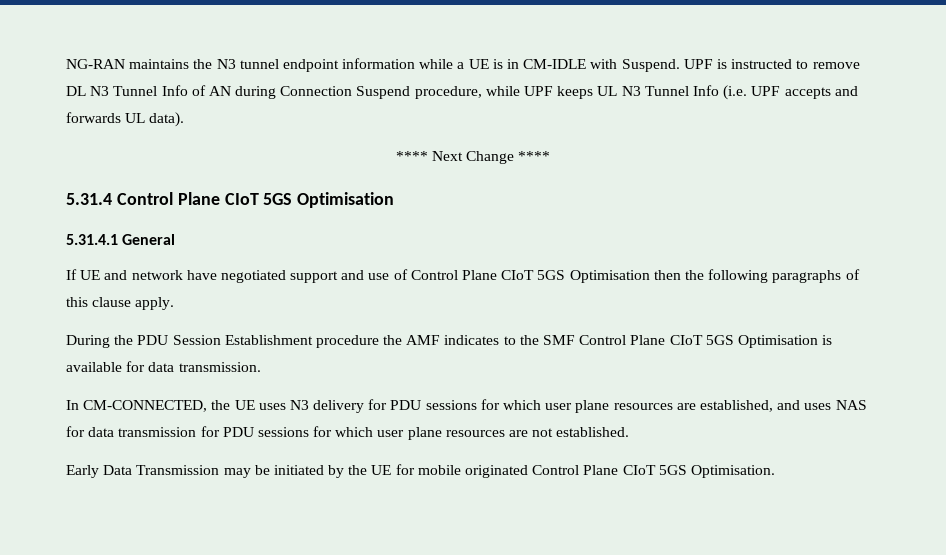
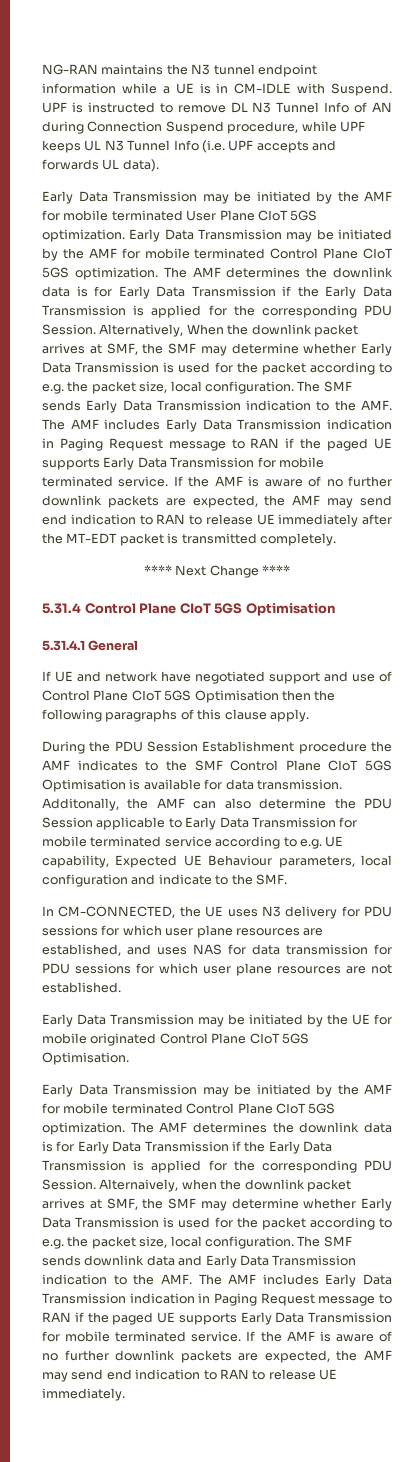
(185, 119) none -> [42,191,392,204] [42,210,318,221] [42,229,392,242] [42,248,393,261] [42,267,393,280] [42,286,392,299] [42,305,392,318] [42,324,358,337] [42,343,392,356] [42,362,392,375] [42,381,352,394] [42,400,392,413] [42,419,392,432] [42,438,393,451] [42,457,324,470] [42,476,393,487] [42,495,392,508] [42,514,392,527] [42,533,336,546] // Early Data Transmission may be initiated by the AMF for mobile terminated User Plane CIoT 5GS optimization. Early Data Transmission may be initiated by the AMF for mobile terminated Control Plane CIoT 5GS optimization. The AMF determines the downlink data is for Early Data Transmission if the Early Data Transmission is applied for the corresponding PDU Session. Alternatively, When the downlink packet arrives at SMF, the SMF may determine whether Early Data Transmission is used for the packet according to e.g. the packet size, local configuration. The SMF sends Early Data Transmission indication to the AMF. The AMF includes Early Data Transmission indication in Paging Request message to RAN if the paged UE supports Early Data Transmission for mobile terminated service. If the AMF is aware of no further downlink packets are expected, the AMF may send end indication to RAN to release UE immediately after the MT-EDT packet is transmitted completely.
(261, 367) none -> [42,798,392,811] [42,817,358,830] [42,836,344,849] [42,855,392,868] [42,874,287,887] Additonally, the AMF can also determine the PDU Session applicable to Early Data Transmission for mobile terminated service according to e.g. UE capability, Expected UE Behaviour parameters, local configuration and indicate to the SMF.
(775, 471) none -> [42,1084,392,1097] [42,1103,336,1114] [42,1122,392,1135] [42,1141,332,1154] [42,1160,392,1173] [42,1179,351,1192] [42,1198,392,1211] [42,1217,392,1230] [42,1236,352,1249] [42,1255,357,1268] [42,1274,392,1287] [42,1293,392,1306] [42,1312,392,1325] [42,1331,392,1342] [42,1350,392,1363] [42,1369,337,1382] [42,1388,125,1401] // Early Data Transmission may be initiated by the AMF for mobile terminated Control Plane CIoT 5GS optimization. The AMF determines the downlink data is for Early Data Transmission if the Early Data Transmission is applied for the corresponding PDU Session. Alternaively, when the downlink packet arrives at SMF, the SMF may determine whether Early Data Transmission is used for the packet according to e.g. the packet size, local configuration. The SMF sends downlink data and Early Data Transmission indication to the AMF. The AMF includes Early Data Transmission indication in Paging Request message to RAN if the paged UE supports Early Data Transmission for mobile terminated service. If the AMF is aware of no further downlink packets are expected, the AMF may send end indication to RAN to release UE immediately.

